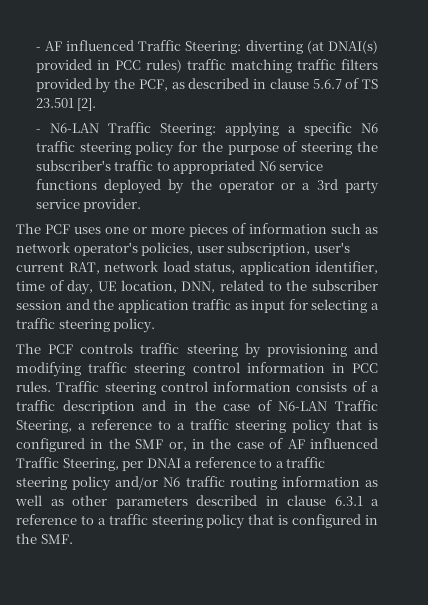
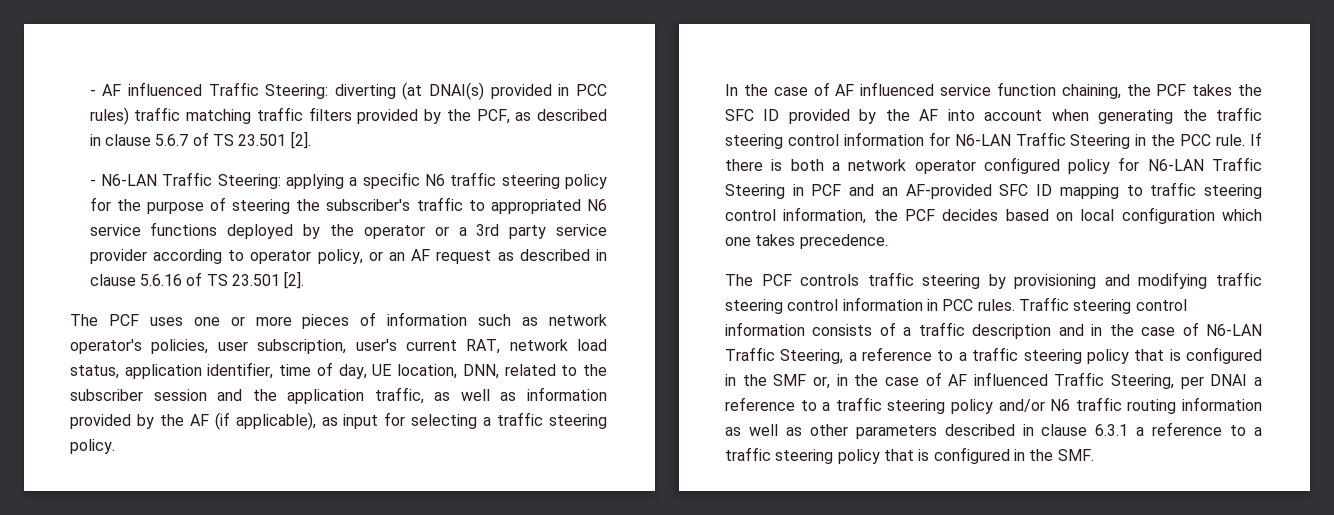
[83,198,142,212] provider. -> [89,249,607,264] [89,271,305,289] provider according to operator policy, or an AF request as described in clause 5.6.16 of TS 23.501 [2].
[192,299,232,310] traffic -> [374,387,607,404] [70,412,316,430] traffic, as well as information provided by the AF (if applicable),
(156, 325) none -> [725,82,1262,99] [725,107,1262,124] [725,132,1262,149] [725,157,1262,174] [725,182,1262,199] [725,207,1262,224] [725,234,888,249] // In the case of AF influenced service function chaining, the PCF takes the SFC ID provided by the AF into account when generating the traffic steering control information for N6-LAN Traffic Steering in the PCC rule. If there is both a network operator configured policy for N6-LAN Traffic Steering in PCF and an AF-provided SFC ID mapping to traffic steering control information, the PCF decides based on local configuration which one takes precedence.

